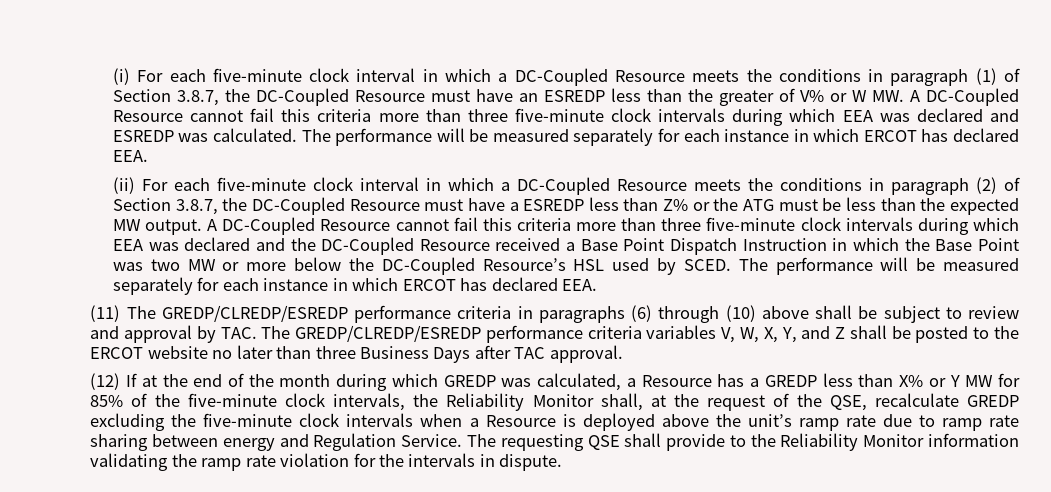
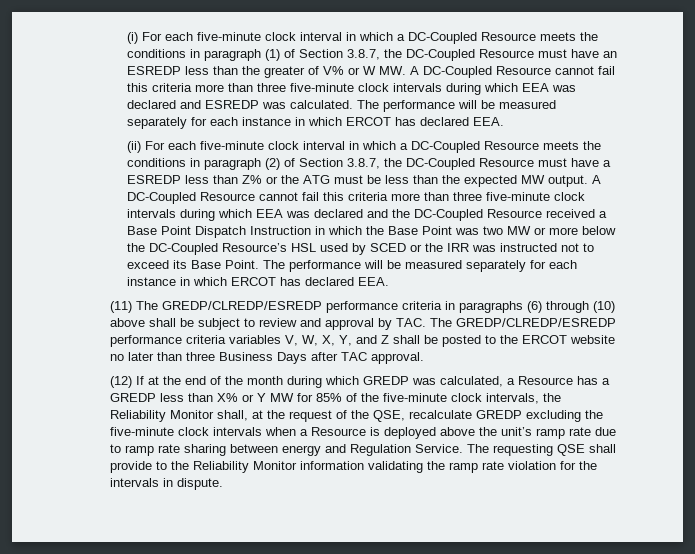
[683,259,731,271] SCED. -> [369,243,594,252] [126,260,259,269] SCED or the IRR was instructed not to exceed its Base Point.

